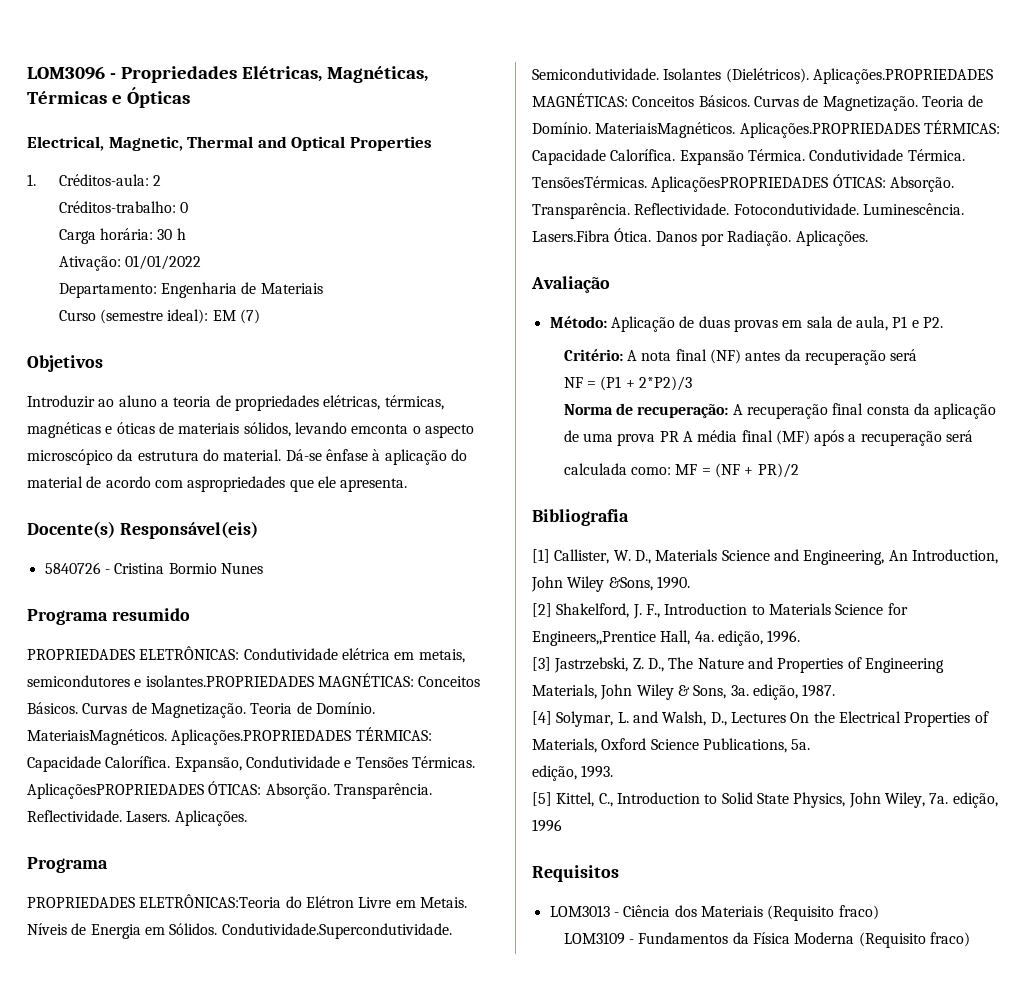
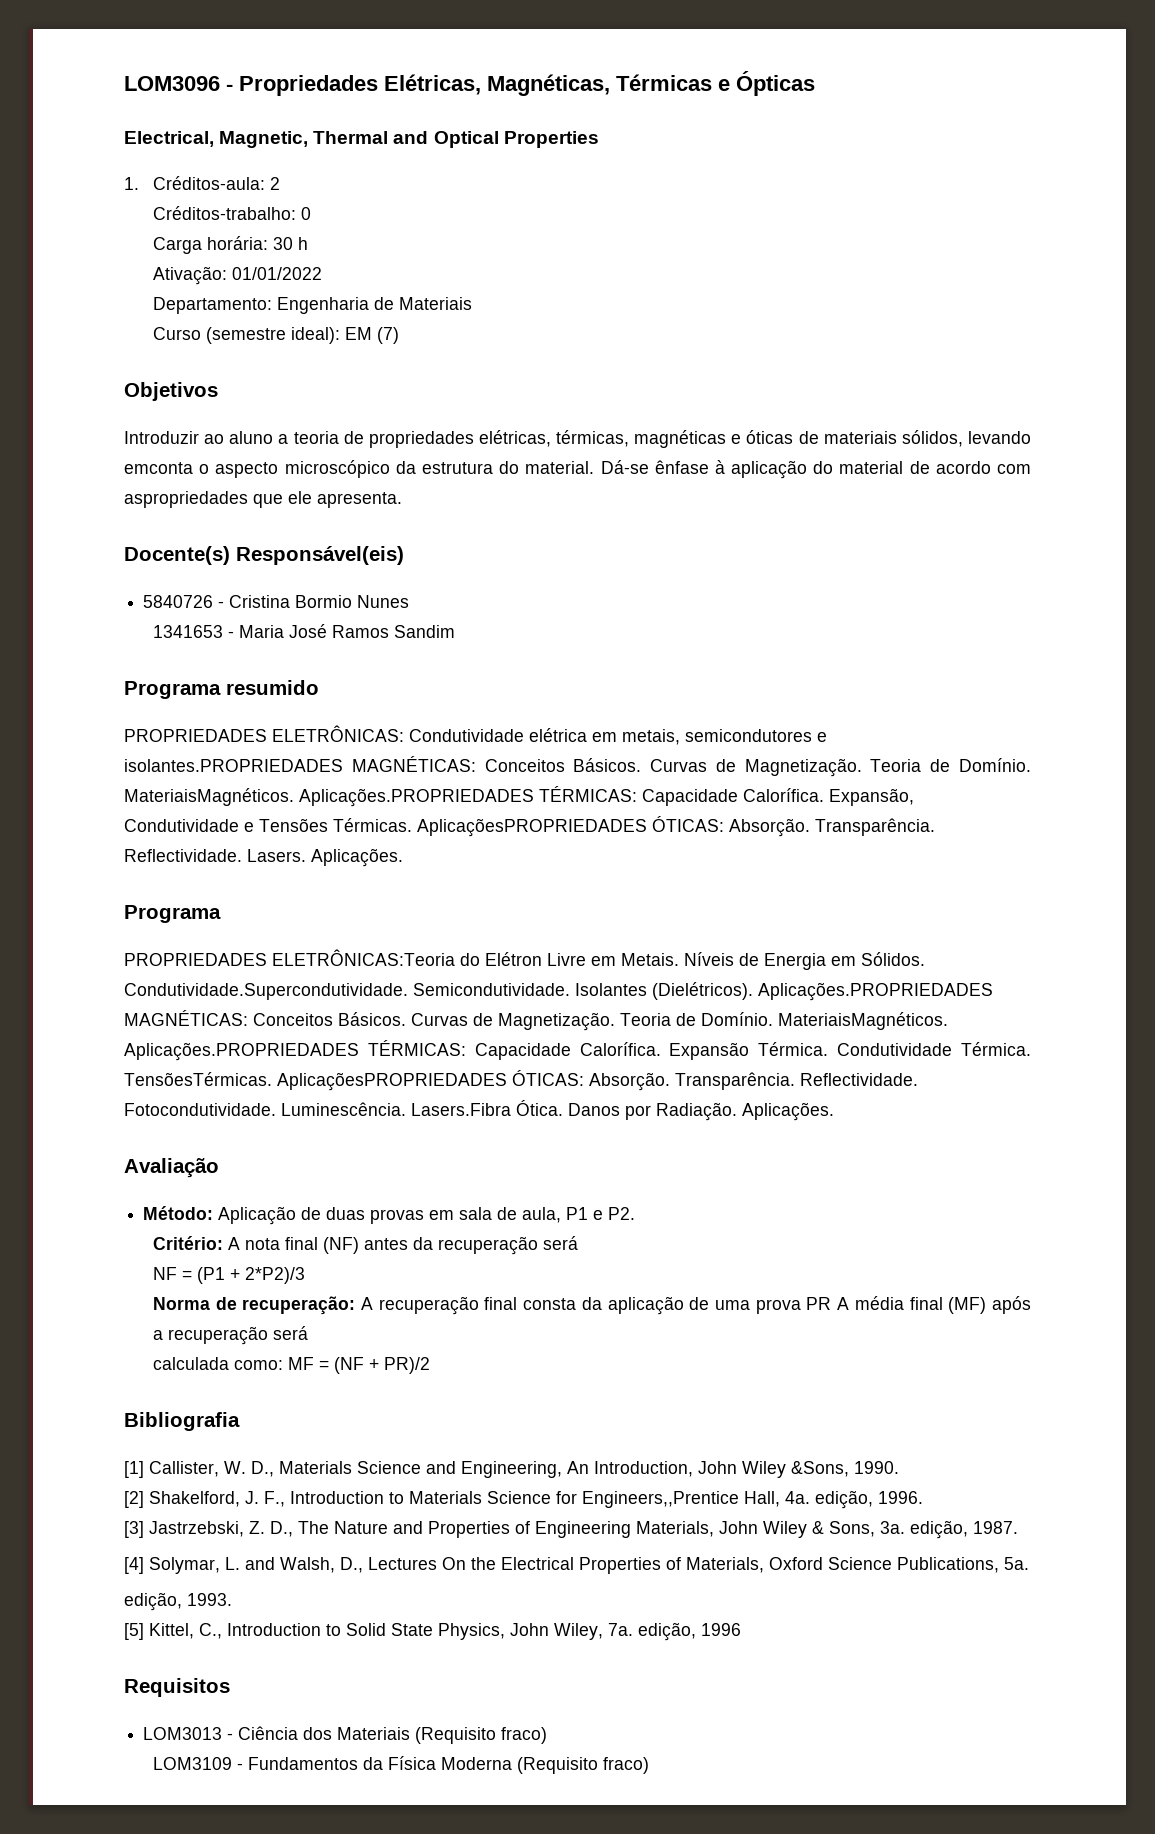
(263, 568) none -> [152,624,455,638] // 1341653 - Maria José Ramos Sandim

